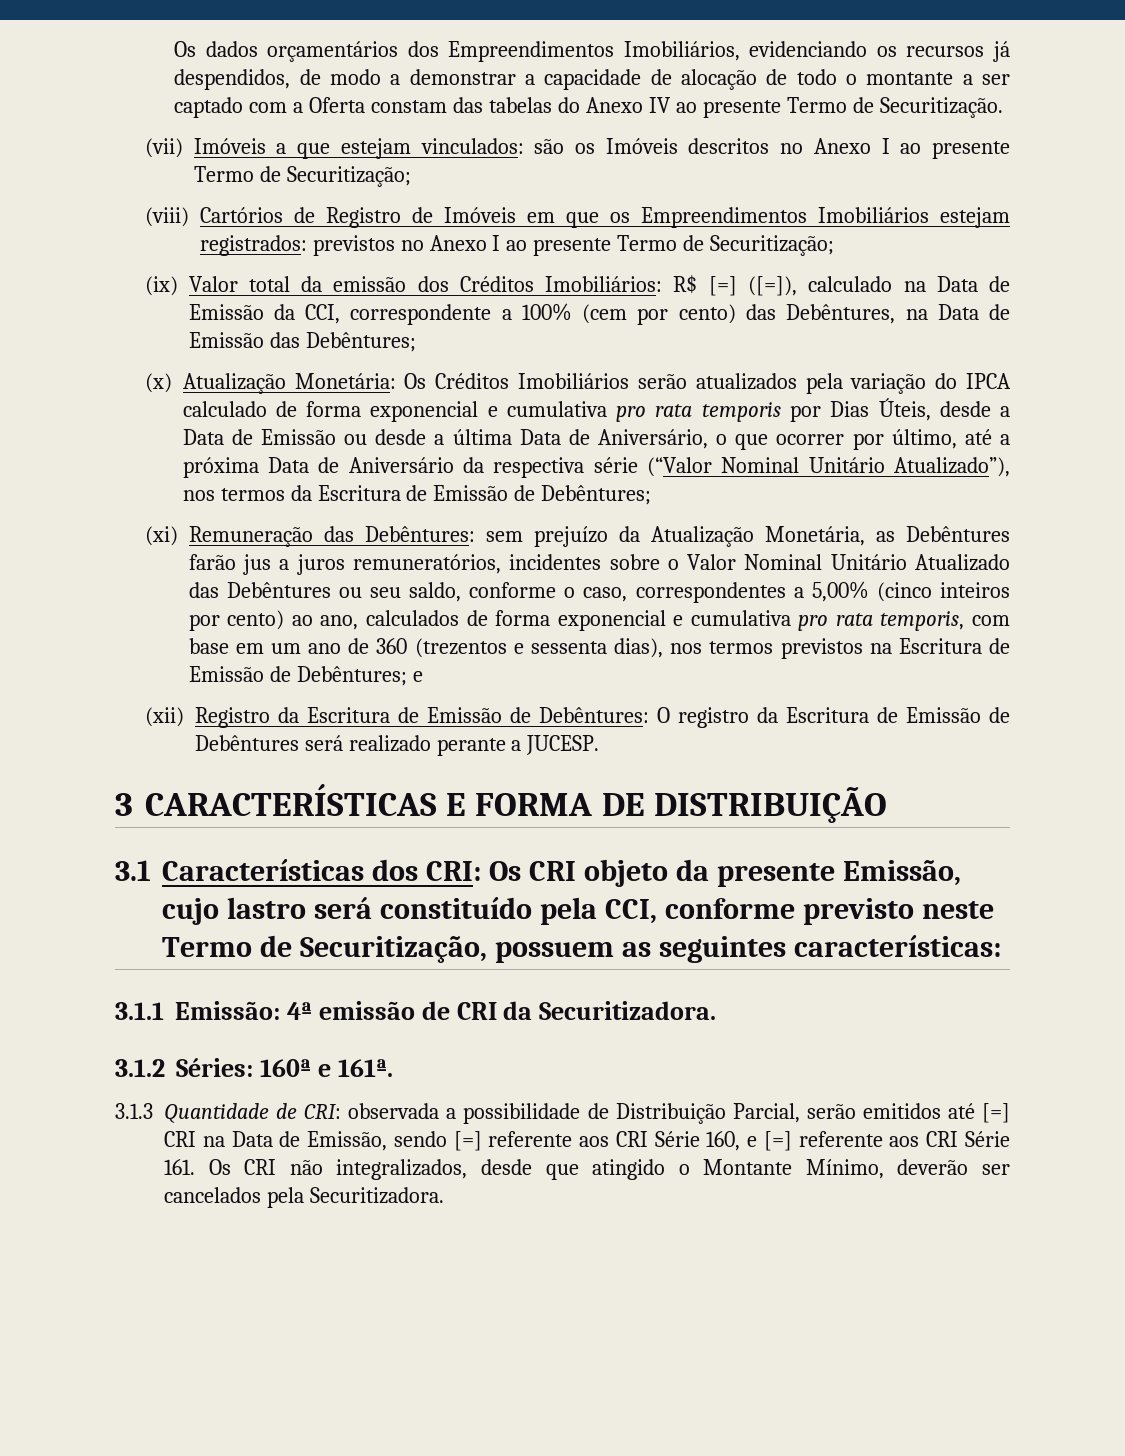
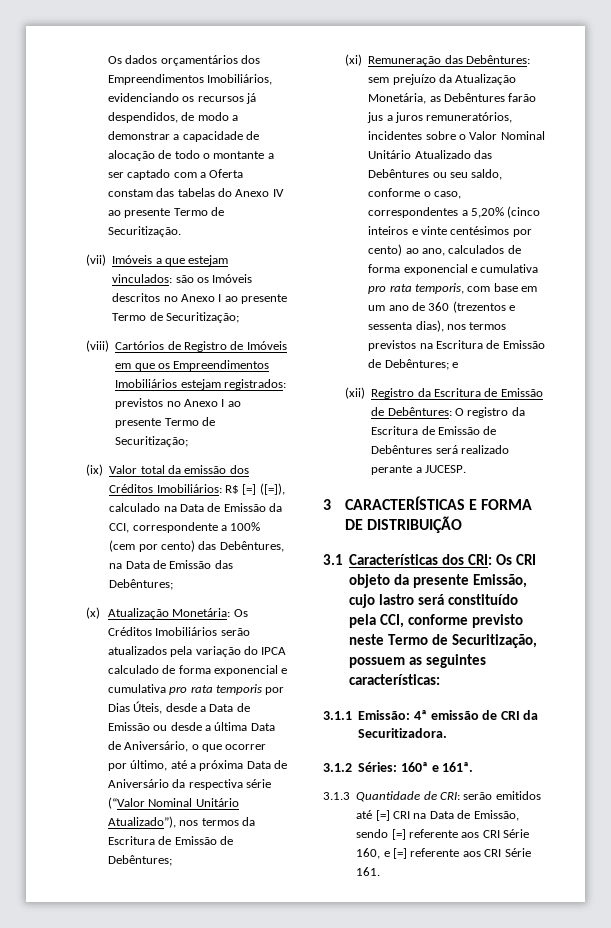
[811,581,869,602] 5,00% -> [470,207,504,218] 5,20%
(1010, 590) none -> [411,226,510,235] e vinte centésimos
[348,1103,800,1124] observada a possibilidade de Distribuição Parcial, -> (460, 796) none
[208,1159,1011,1180] [164,1187,444,1208] Os CRI não integralizados, desde que atingido o Montante Mínimo, deverão ser cancelados pela Securitizadora. -> (381, 871) none

